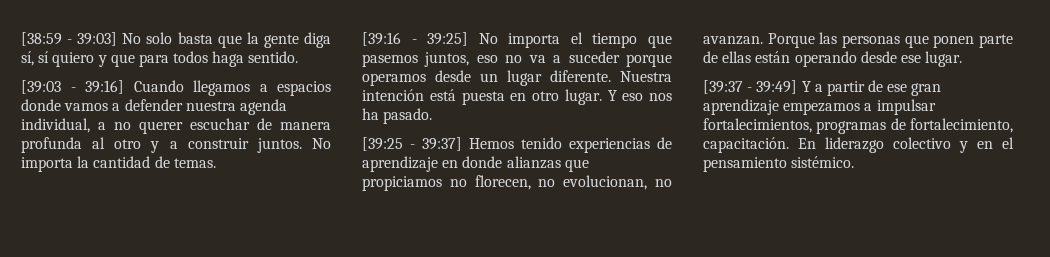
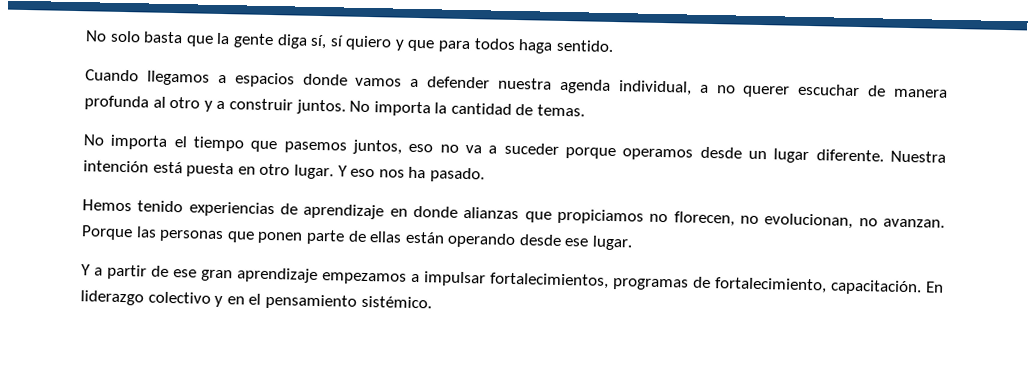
[21,32,118,46] [38:59 - 39:03] -> (85, 36) none
[21,80,124,94] [39:03 - 39:16] -> (614, 45) none
[362,32,469,46] [39:16 - 39:25] -> (586, 110) none
[362,137,462,151] [39:25 - 39:37] -> (485, 175) none
[703,80,798,94] [39:37 - 39:49] -> (634, 243) none

